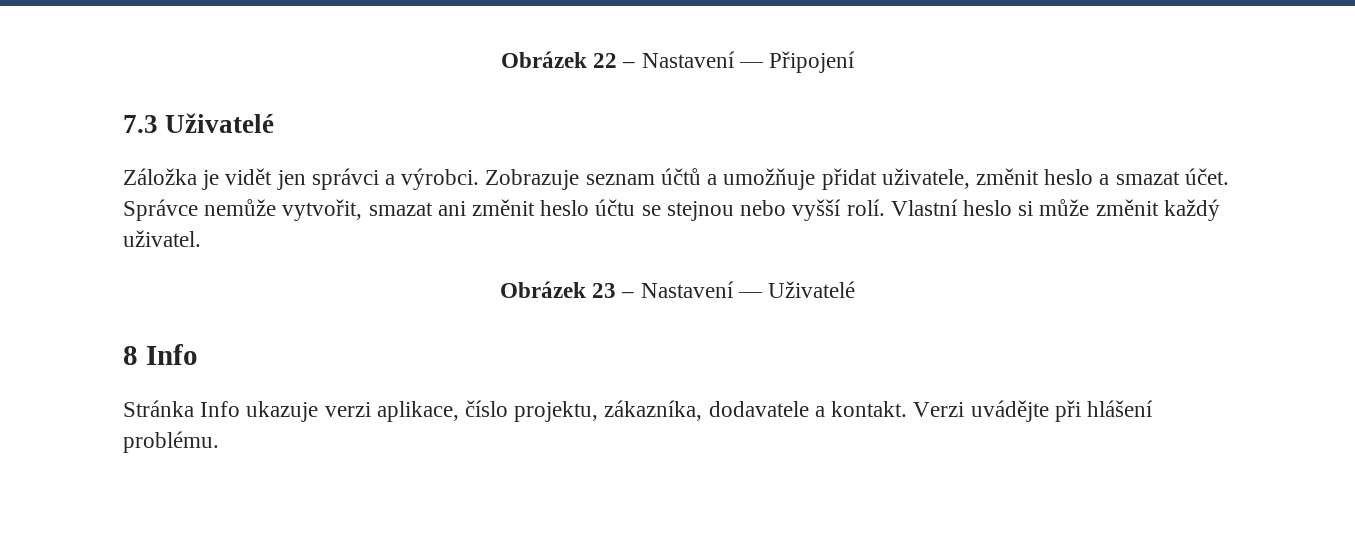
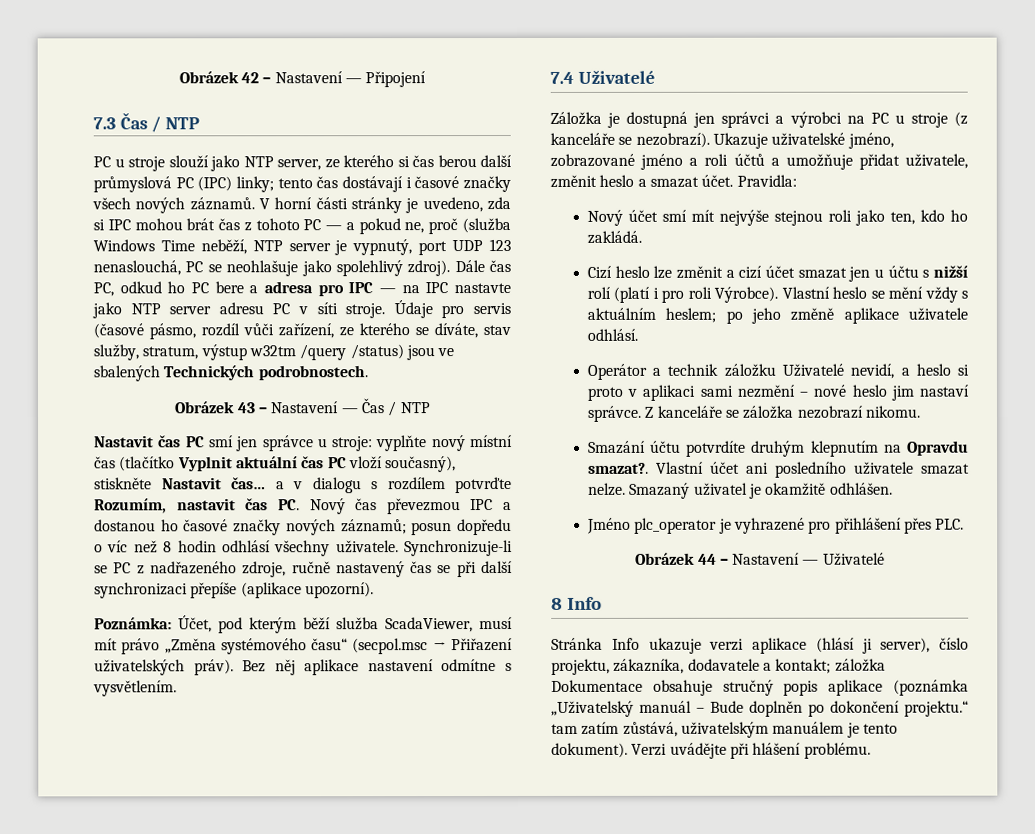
[500,51,618,68] Obrázek 22 -> [178,71,260,84] Obrázek 42
(158, 124) none -> [119,112,201,133] [93,155,512,172] [93,176,512,193] [92,197,511,214] [93,218,512,235] [93,239,512,256] [93,260,511,277] [93,281,511,297] [92,300,511,319] [93,323,511,340] [93,344,455,361] [93,365,368,382] [174,398,430,417] [94,435,514,452] [94,456,457,473] [94,477,512,494] [94,498,512,515] [94,519,512,536] [94,540,513,557] [94,561,514,578] [94,582,374,599] [94,615,513,634] [94,638,513,655] [94,659,512,676] [93,680,177,697] [550,71,574,84] Čas / NTP // PC u stroje slouží jako NTP server, ze kterého si čas berou další průmyslová PC (IPC) linky; tento čas dostávají i časové značky všech nových záznamů. V horní části stránky je uvedeno, zda si IPC mohou brát čas z tohoto PC — a pokud ne, proč (služba Windows Time neběží, NTP server je vypnutý, port UDP 123 nenaslouchá, PC se neohlašuje jako spolehlivý zdroj). Dále čas PC, odkud ho PC bere a adresa pro IPC — na IPC nastavte jako NTP server adresu PC v síti stroje. Údaje pro servis (časové pásmo, rozdíl vůči zařízení, ze kterého se díváte, stav služby, stratum, výstup w32tm /query /status) jsou ve sbalených Technických podrobnostech. // Obrázek 43 – Nastavení — Čas / NTP // Nastavit čas PC smí jen správce u stroje: vyplňte nový místní čas (tlačítko Vyplnit aktuální čas PC vloží současný), stiskněte Nastavit čas… a v dialogu s rozdílem potvrďte Rozumím, nastavit čas PC. Nový čas převezmou IPC a dostanou ho časové značky nových záznamů; posun dopředu o víc než 8 hodin odhlásí všechny uživatele. Synchronizuje-li se PC z nadřazeného zdroje, ručně nastavený čas se při další synchronizaci přepíše (aplikace upozorní). // Poznámka: Účet, pod kterým běží služba ScadaViewer, musí mít právo „Změna systémového času“ (secpol.msc → Přiřazení uživatelských práv). Bez něj aplikace nastavení odmítne s vysvětlením. // 7.4
[225,168,273,185] vidět -> [626,111,689,128] dostupná
[401,168,655,190] výrobci. Zobrazuje seznam -> [789,111,969,128] [550,132,894,149] [550,153,729,170] výrobci na PC u stroje (z kanceláře se nezobrazí). Ukazuje uživatelské jméno, zobrazované jméno a roli
[123,199,1220,221] [123,230,201,247] [499,281,617,298] Správce nemůže vytvořit, smazat ani změnit heslo účtu se stejnou nebo vyšší rolí. Vlastní heslo si může změnit každý uživatel. // Obrázek 23 -> [736,174,797,187] [586,209,968,226] [586,230,642,244] [586,265,968,282] [586,286,968,303] [586,307,968,324] [586,328,638,341] [586,363,969,380] [586,384,969,401] [586,405,921,422] [587,440,969,457] [587,461,970,478] [587,482,893,499] [586,517,965,534] [635,552,717,565] Pravidla: // Nový účet smí mít nejvýše stejnou roli jako ten, kdo ho zakládá. // Cizí heslo lze změnit a cizí účet smazat jen u účtu s nižší rolí (platí i pro roli Výrobce). Vlastní heslo se mění vždy s aktuálním heslem; po jeho změně aplikace uživatele odhlásí. // Operátor a technik záložku Uživatelé nevidí, a heslo si proto v aplikaci sami nezmění – nové heslo jim nastaví správce. Z kanceláře se záložka nezobrazí nikomu. // Smazání účtu potvrdíte druhým klepnutím na Opravdu smazat?. Vlastní účet ani posledního uživatele smazat nelze. Smazaný uživatel je okamžitě odhlášen. // Jméno plc_operator je vyhrazené pro přihlášení přes PLC. // Obrázek 44
[376,401,459,422] aplikace, -> [752,637,931,654] aplikace (hlásí ji server),
[831,401,908,417] kontakt. -> [775,658,886,674] [551,679,969,696] [551,700,969,717] [551,721,898,738] [551,742,628,758] kontakt; záložka Dokumentace obsahuje stručný popis aplikace (poznámka „Uživatelský manuál – Bude doplněn po dokončení projektu.“ tam zatím zůstává, uživatelským manuálem je tento dokument).

